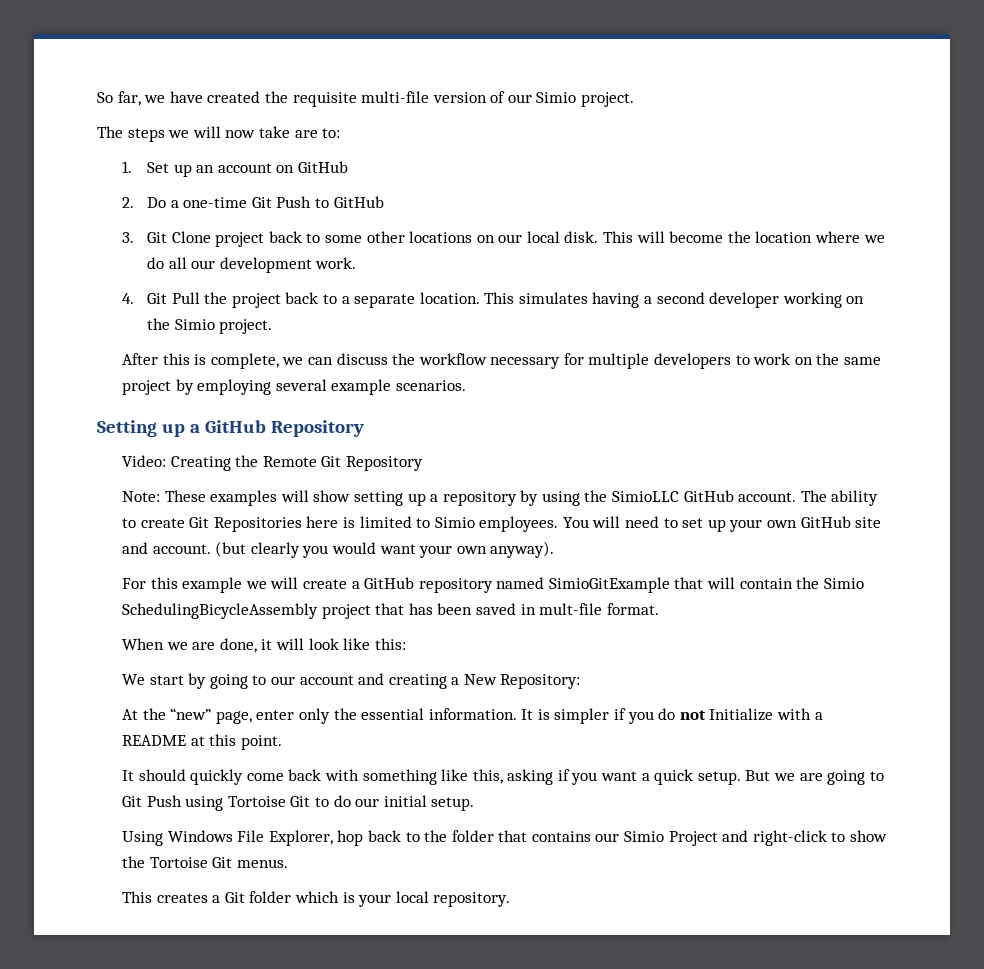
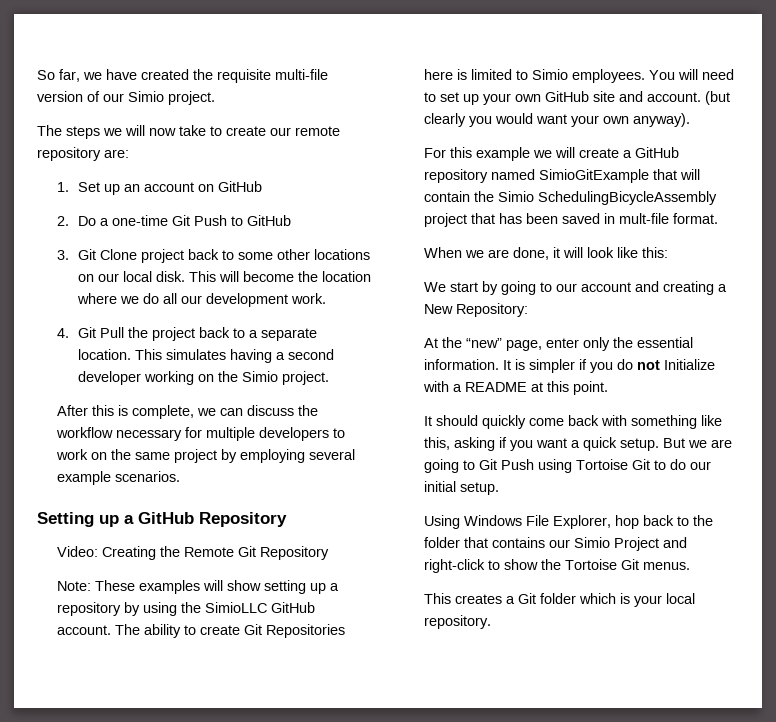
[294,128,341,138] are to: -> [210,126,340,136] [37,147,129,161] to create our remote repository are:

